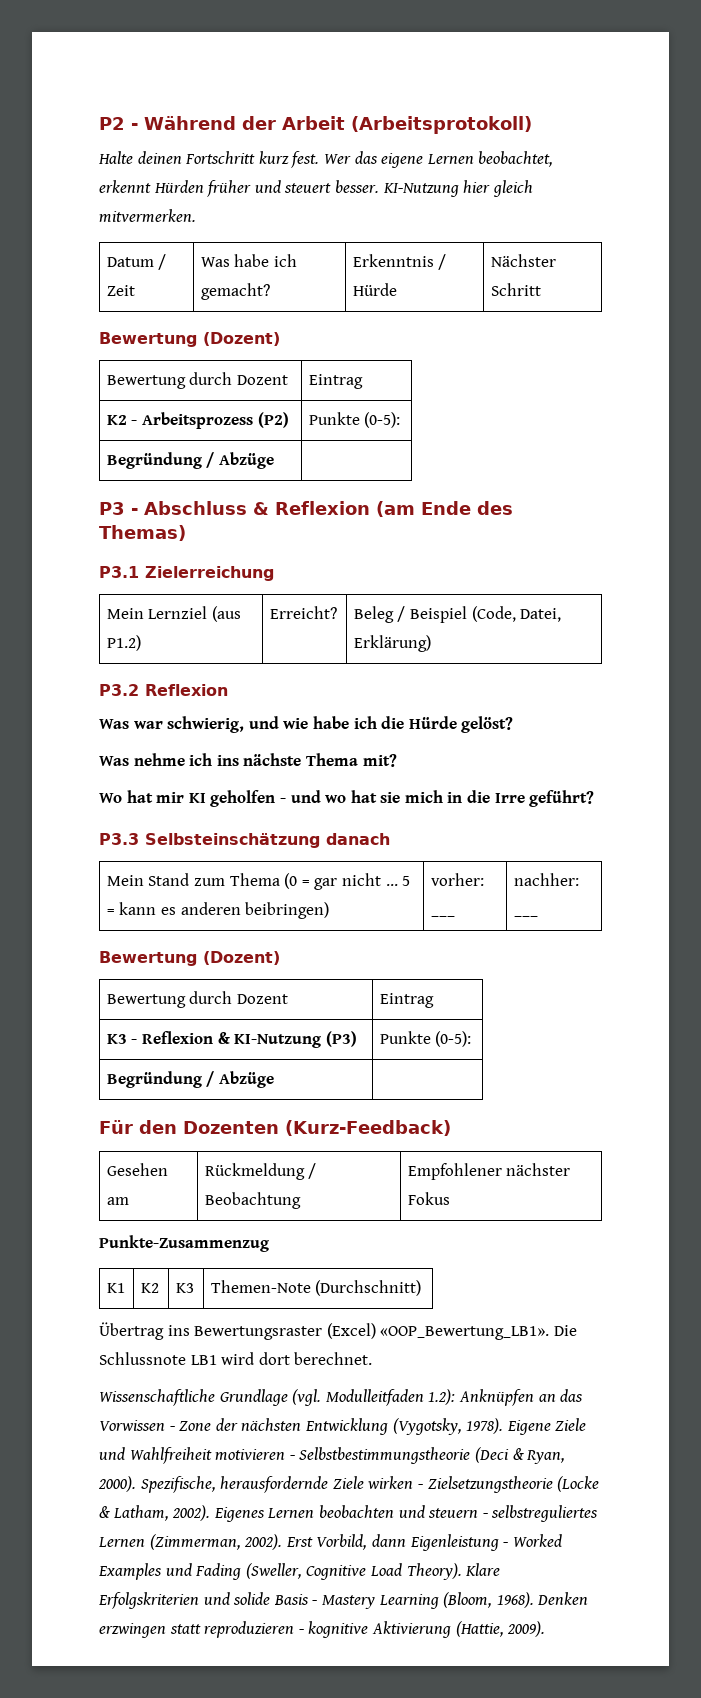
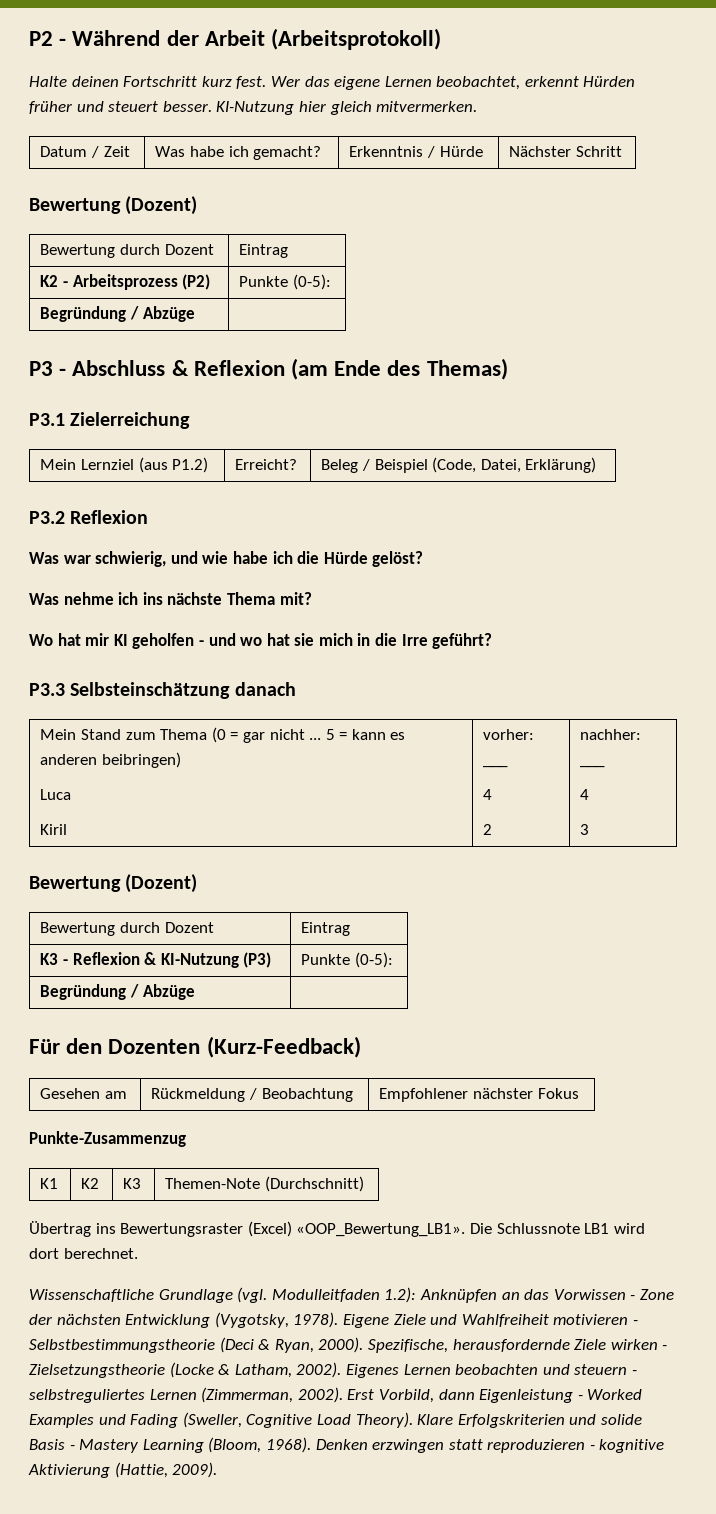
(330, 910) none -> [40,789,72,800] [40,824,68,835] // Luca // Kiril
(455, 916) none -> [483,789,493,800] [483,824,493,835] // 4 // 2
(538, 916) none -> [580,789,590,800] [580,824,590,835] // 4 // 3

